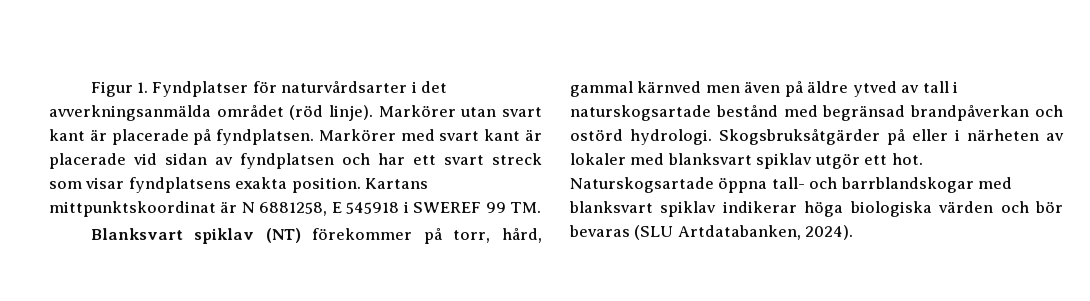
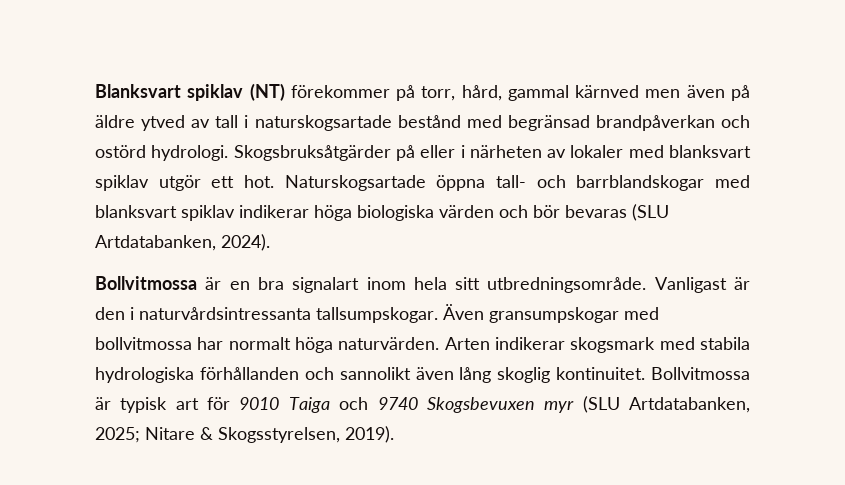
[90,81,448,97] [49,105,542,121] [49,129,542,145] [49,153,542,169] [49,177,429,193] [49,201,542,217] Figur 1. Fyndplatser för naturvårdsarter i det avverkningsanmälda området (röd linje). Markörer utan svart kant är placerade på fyndplatsen. Markörer med svart kant är placerade vid sidan av fyndplatsen och har ett svart streck som visar fyndplatsens exakta position. Kartans mittpunktskoordinat är N 6881258, E 545918 i SWEREF 99 TM. // -> (95, 91) none
(854, 232) none -> [95,276,750,293] [95,304,659,323] [95,337,750,353] [95,367,750,383] [95,396,751,413] [95,426,394,443] // Bollvitmossa är en bra signalart inom hela sitt utbredningsområde. Vanligast är den i naturvårdsintressanta tallsumpskogar. Även gransumpskogar med bollvitmossa har normalt höga naturvärden. Arten indikerar skogsmark med stabila hydrologiska förhållanden och sannolikt även lång skoglig kontinuitet. Bollvitmossa är typisk art för 9010 Taiga och 9740 Skogsbevuxen myr (SLU Artdatabanken, 2025; Nitare & Skogsstyrelsen, 2019).

